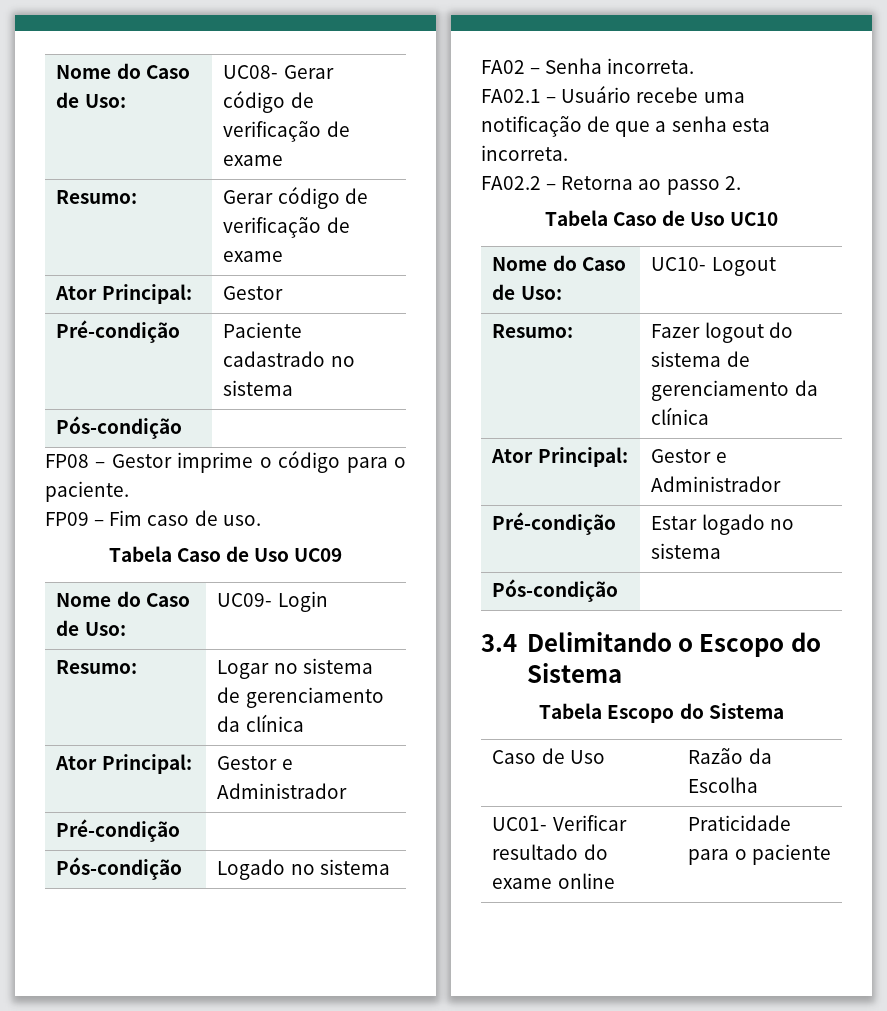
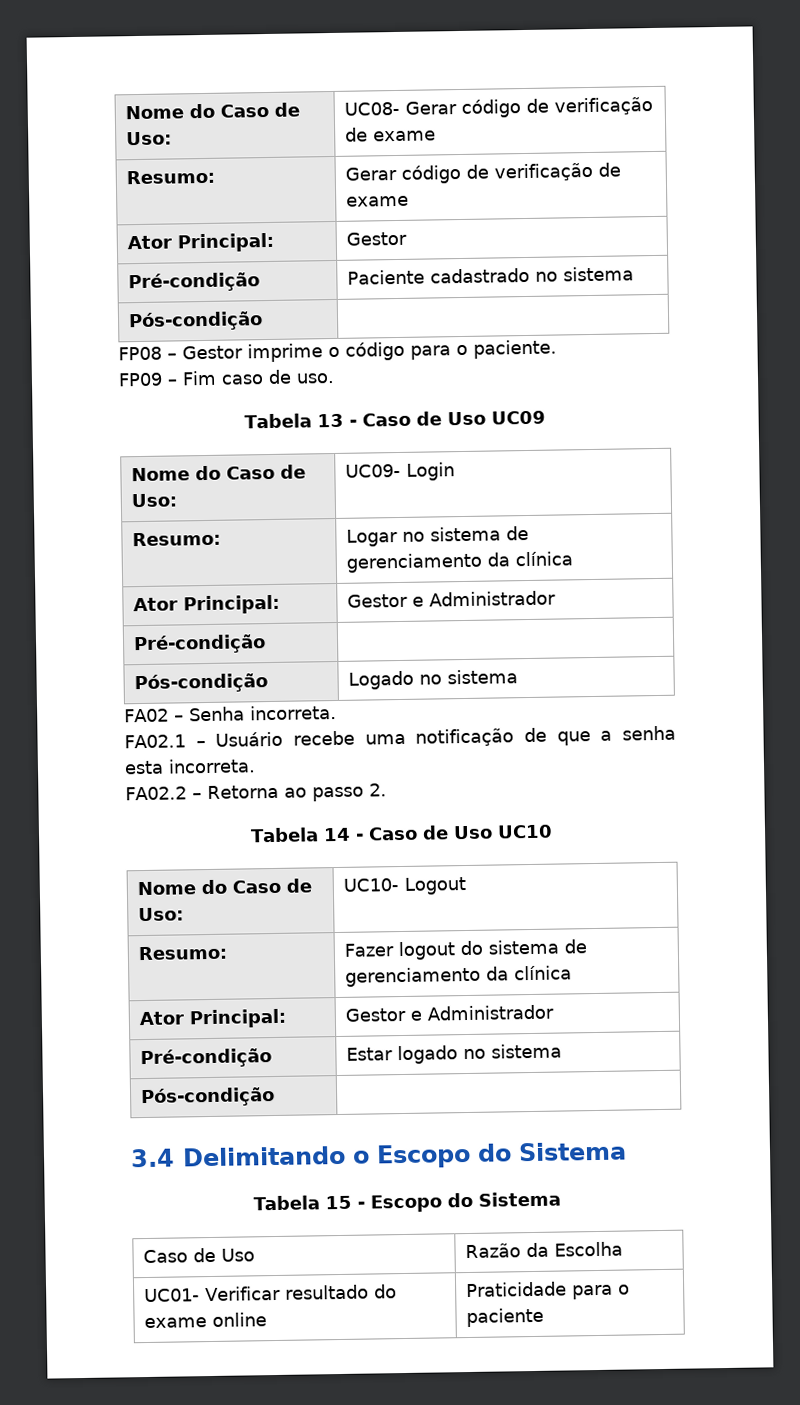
(172, 554) none -> [316,413,357,428] 13 -
(608, 218) none -> [322,827,364,842] 14 -
(603, 711) none -> [325,1195,366,1210] 15 -

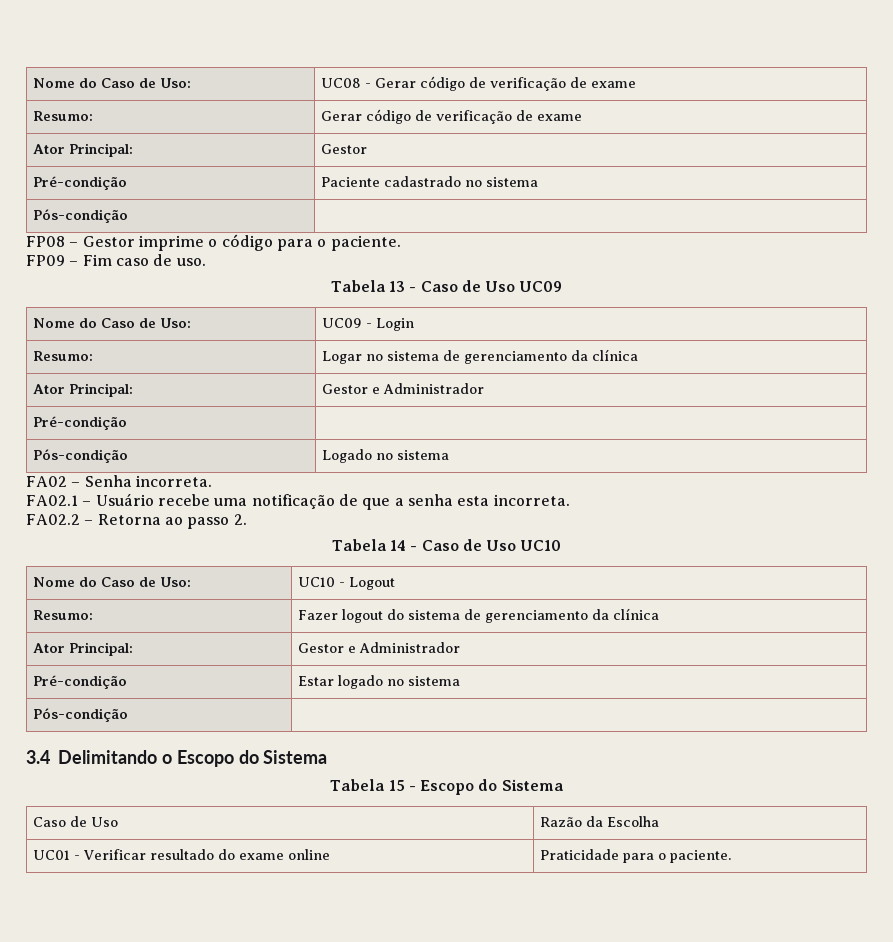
[125,102,301,120] [126,131,173,146] [344,101,401,116] Nome do Caso de Uso: | UC08- -> [32,78,191,88] [320,78,371,88] Nome do Caso de Uso: | UC08 -
[345,463,402,478] UC09- -> [321,318,372,328] UC09 -
[343,878,400,892] UC10- -> [297,577,345,587] UC10 -
[144,1288,201,1303] UC01- -> [32,850,80,860] UC01 -
[466,1307,545,1328] paciente -> [669,850,731,863] paciente.

